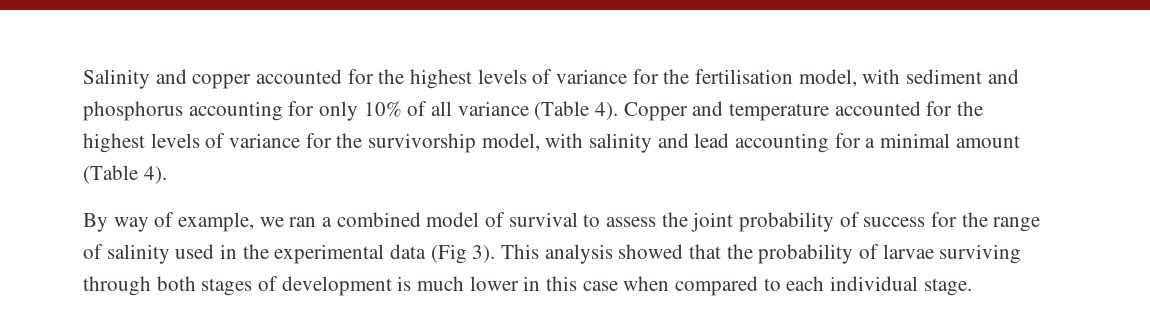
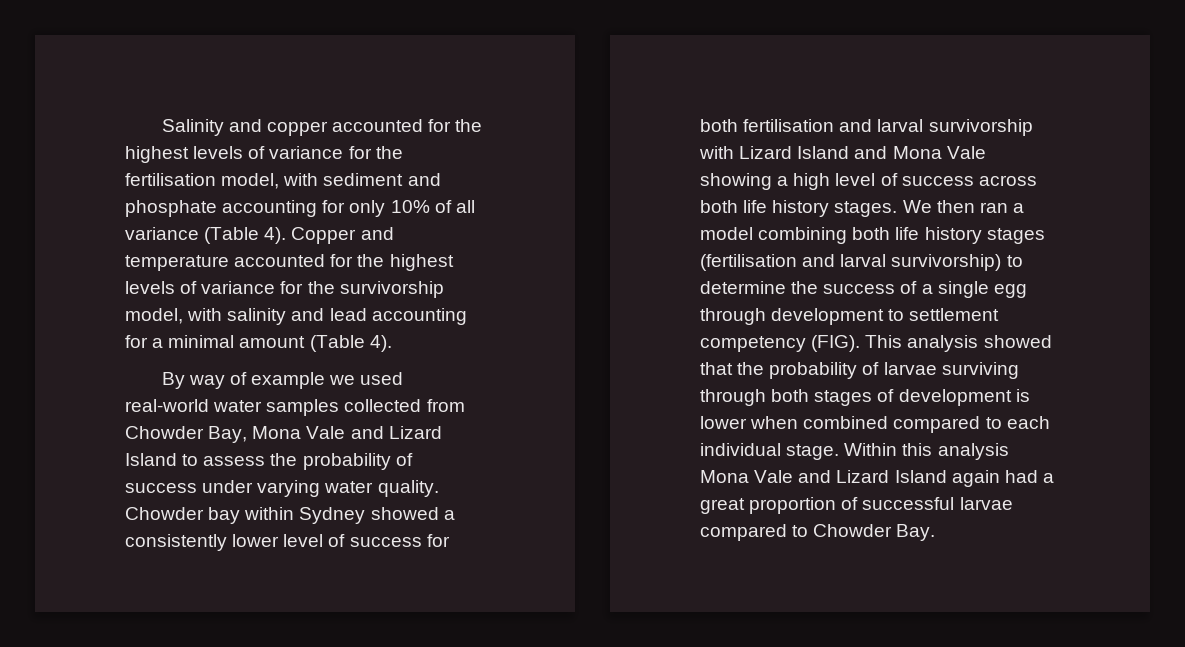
[83,101,183,121] phosphorus -> [125,200,217,217] phosphate
[178,212,578,232] example, we ran a combined model of survival -> [251,372,404,389] [125,399,465,416] [125,426,442,443] [125,453,177,466] example we used real-world water samples collected from Chowder Bay, Mona Vale and Lizard Island
[691,212,734,232] joint -> (298, 459) none
[931,212,1041,232] [83,244,496,264] for the range of salinity used in the experimental data (Fig 3). -> [202,480,439,497] [125,507,455,524] [125,534,450,551] [700,119,1033,136] [699,146,986,159] [700,173,1037,190] [700,200,1024,217] [700,227,1045,244] [700,254,1023,271] [700,281,1027,298] [700,308,1000,325] [700,335,861,352] under varying water quality. Chowder bay within Sydney showed a consistently lower level of success for both fertilisation and larval survivorship with Lizard Island and Mona Vale showing a high level of success across both life history stages. We then ran a model combining both life history stages (fertilisation and larval survivorship) to determine the success of a single egg through development to settlement competency (FIG).
[417,276,670,291] much lower in this case when -> [700,416,889,429] lower when combined
(972, 287) none -> [844,443,1009,460] [700,470,1054,487] [700,497,1013,514] [700,524,936,541] Within this analysis Mona Vale and Lizard Island again had a great proportion of successful larvae compared to Chowder Bay.

